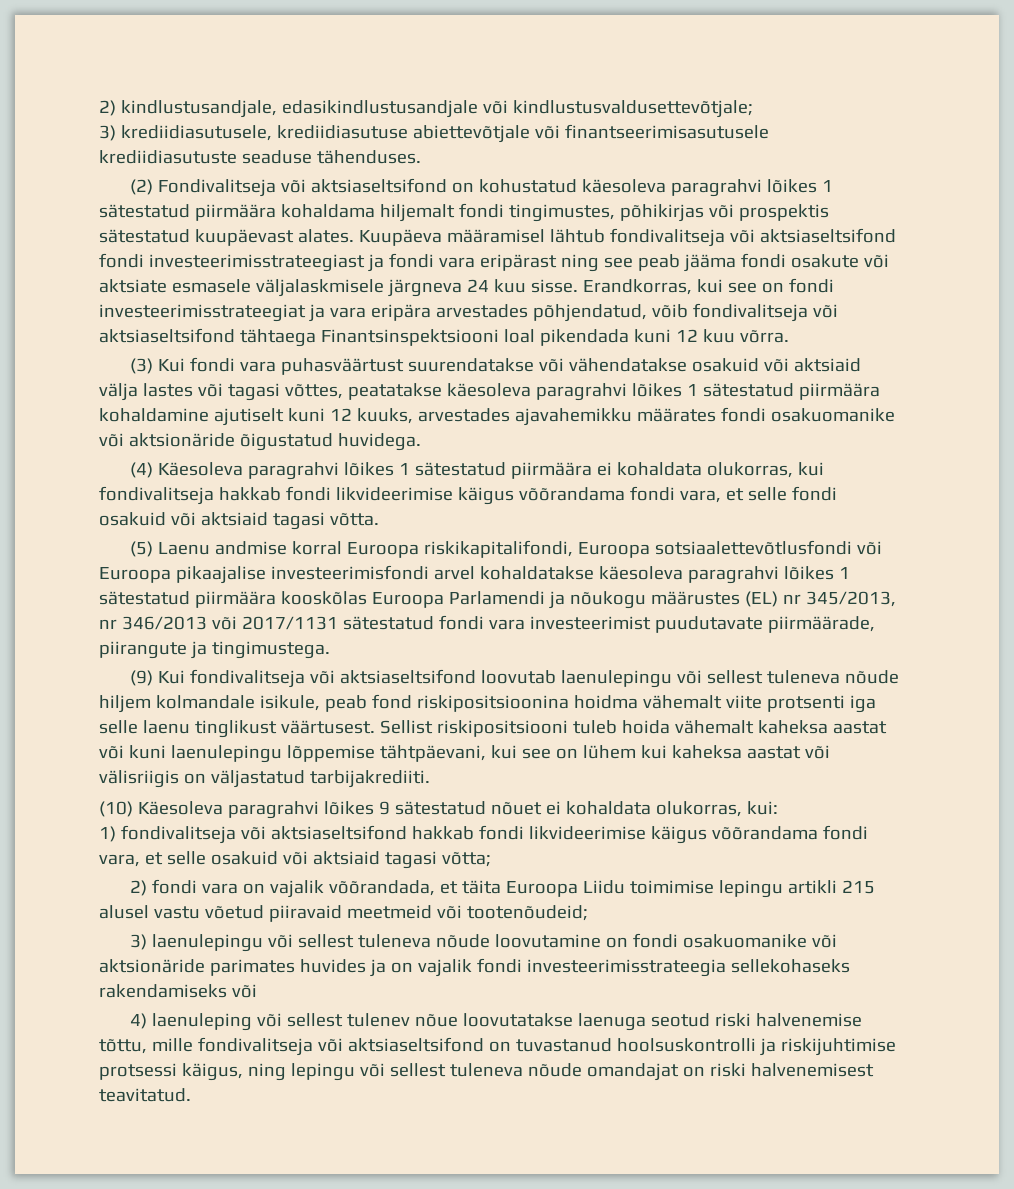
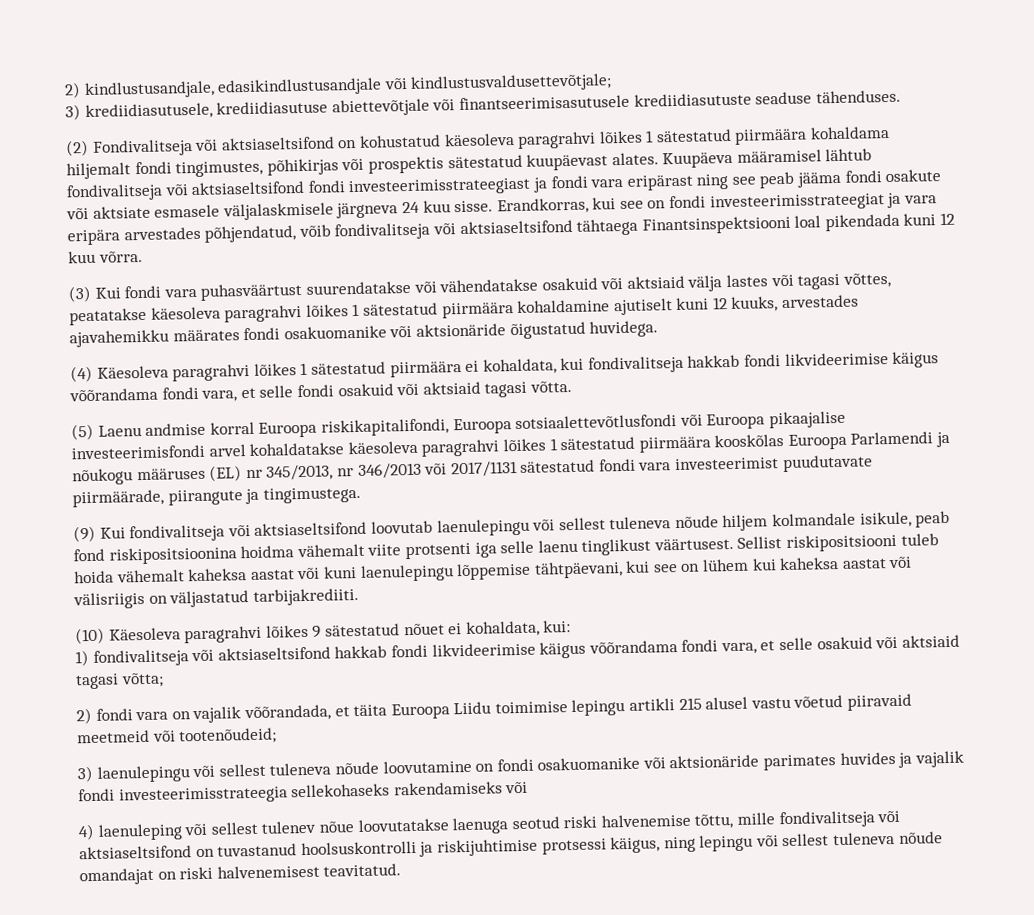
[616,462,793,478] kohaldata olukorras, -> [482,358,557,375] kohaldata,
[650,591,740,605] määrustes -> [136,467,206,481] määruses
[565,801,742,817] kohaldata olukorras, -> [465,620,540,637] kohaldata,
[390,962,413,973] on -> (913, 760) none

